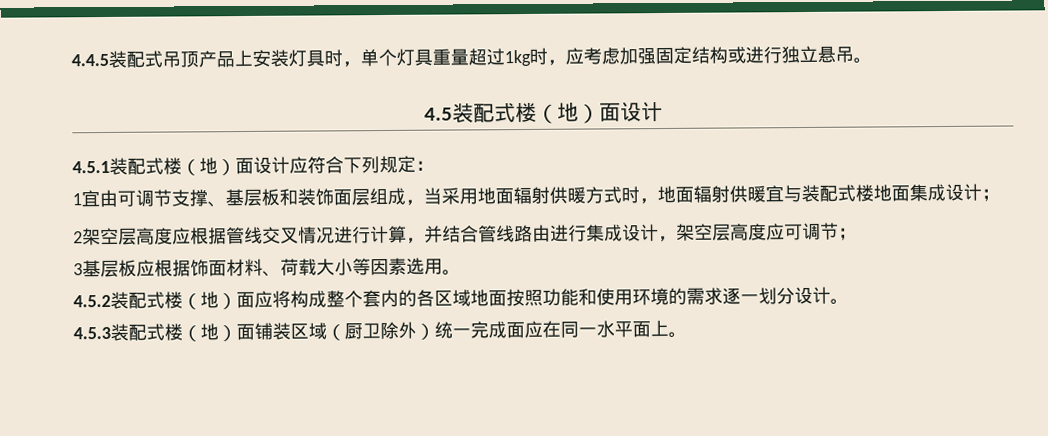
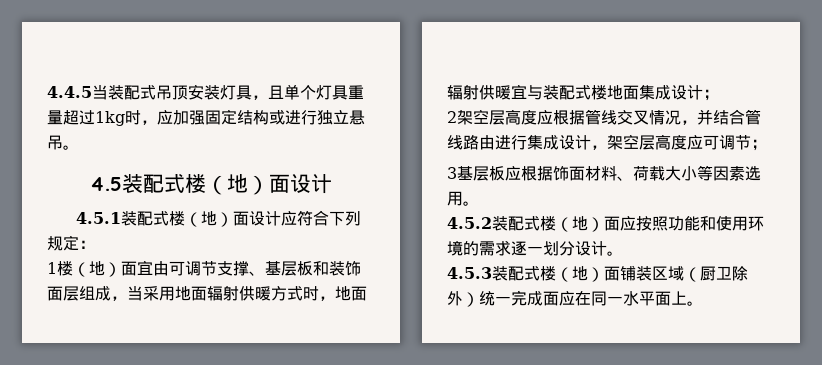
(109, 60) none -> [92,85,108,100] 当
[198,49,253,68] 产品上 -> (188, 92) none
[324,49,361,68] 时， -> [252,85,284,100] ，且
[583,47,620,65] 考虑 -> (173, 117) none
(82, 199) none -> [57,261,137,277] 楼（地）面
[334,225,407,244] 进行计算 -> (681, 117) none
[272,289,507,308] 将构成整个套内的各区域地面 -> (636, 223) none

